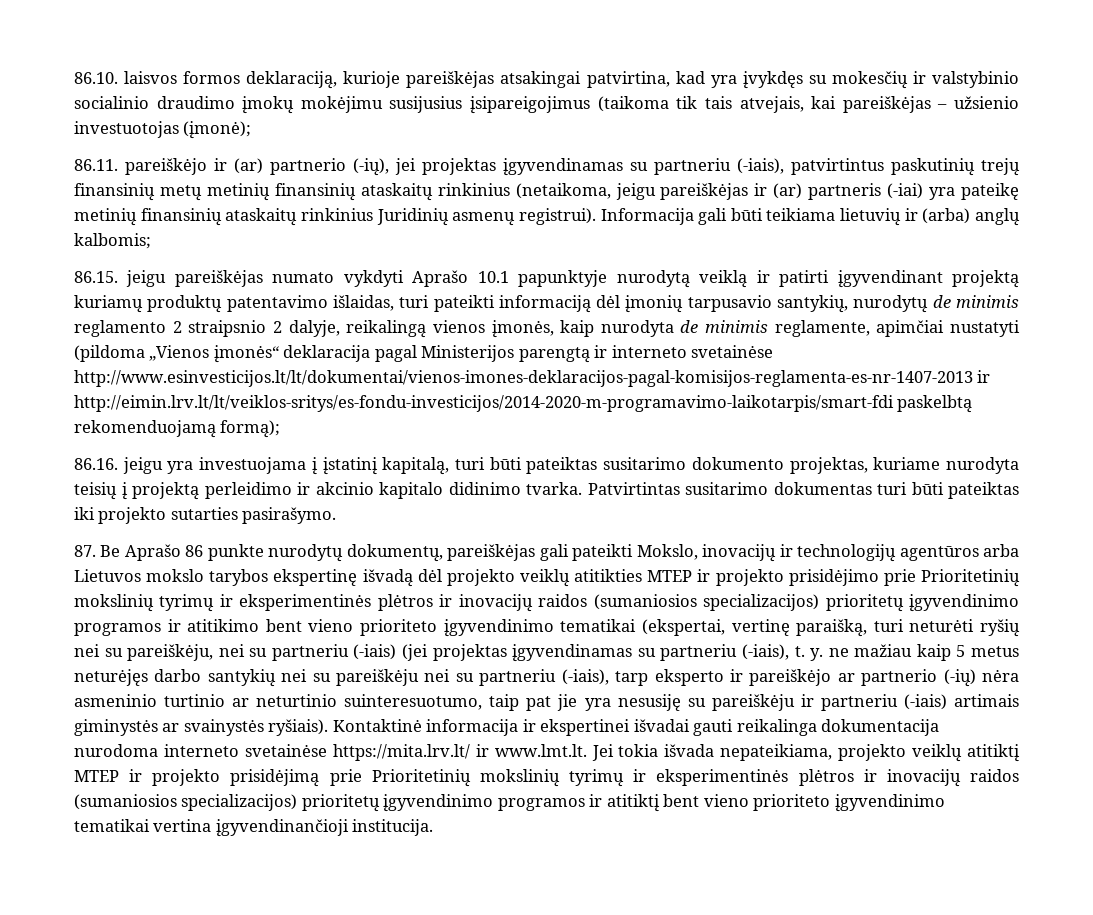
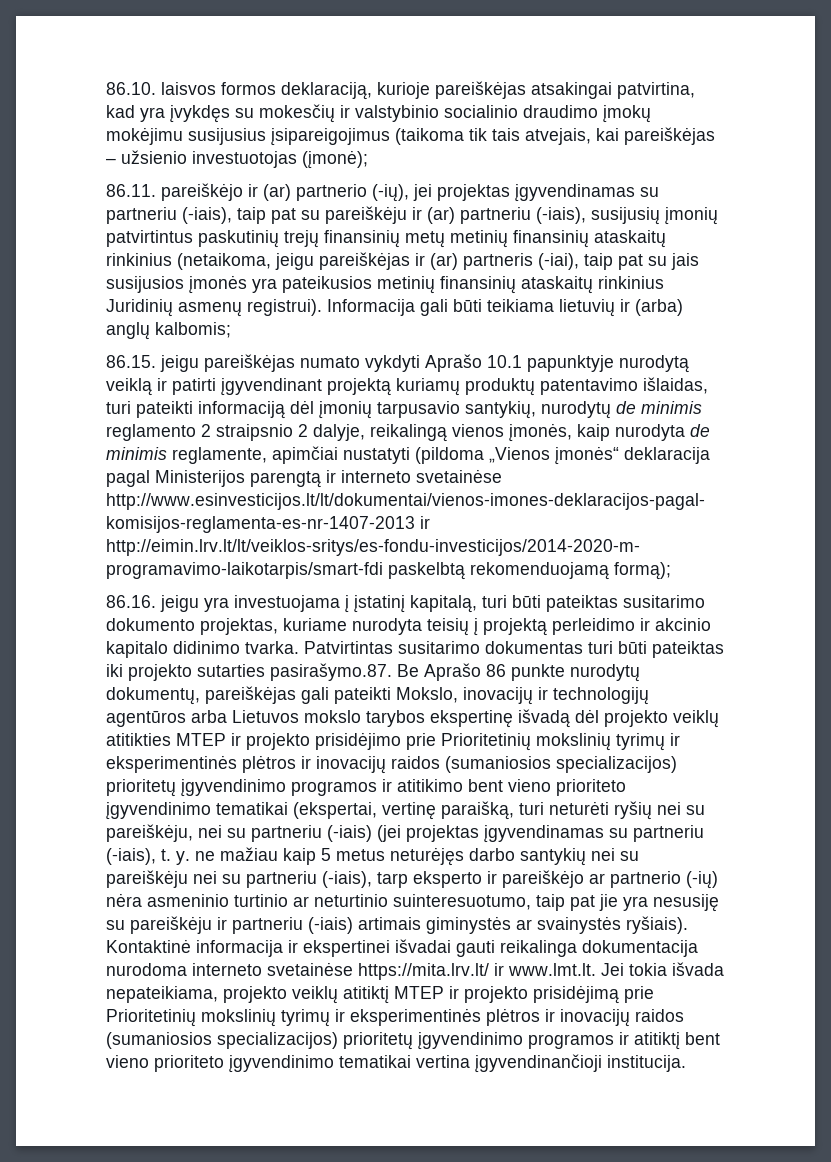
(784, 166) none -> [237,206,718,225] taip pat su pareiškėju ir (ar) partneriu (-iais), susijusių įmonių
[887,183,1020,200] (-iai) yra pateikę -> [538,253,699,270] [106,275,372,294] (-iai), taip pat su jais susijusios įmonės yra pateikusios
[242,507,337,524] [74,545,96,557] pasirašymo. // 87. -> [270,663,392,681] pasirašymo.87.

